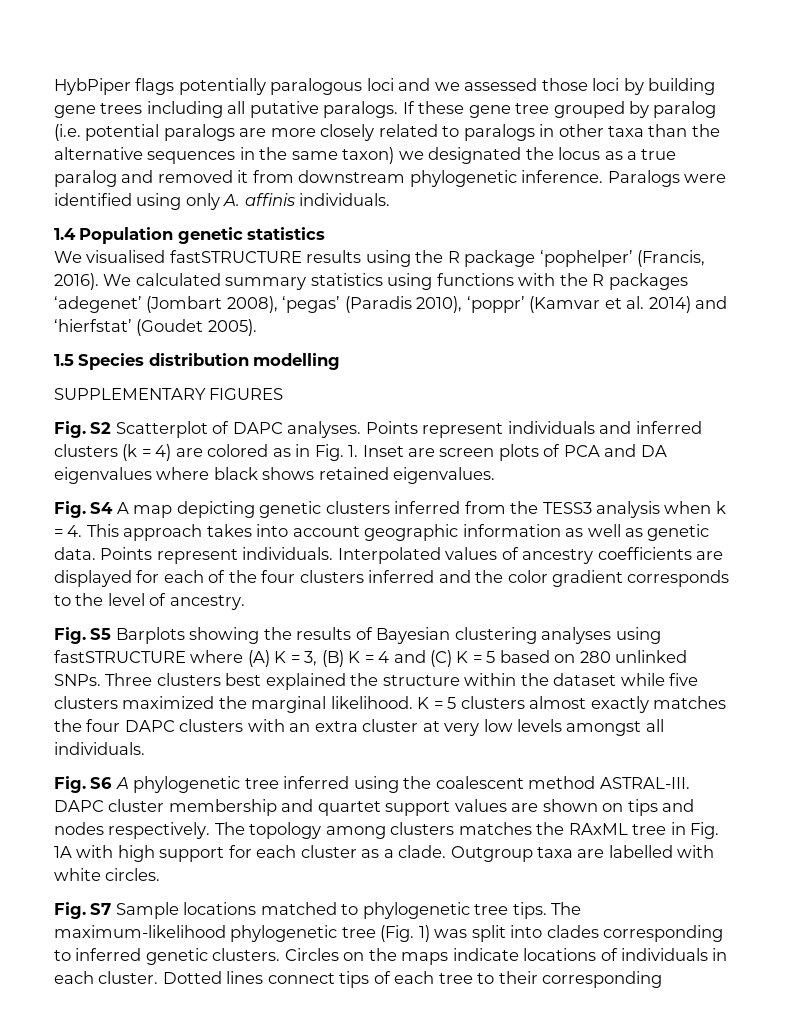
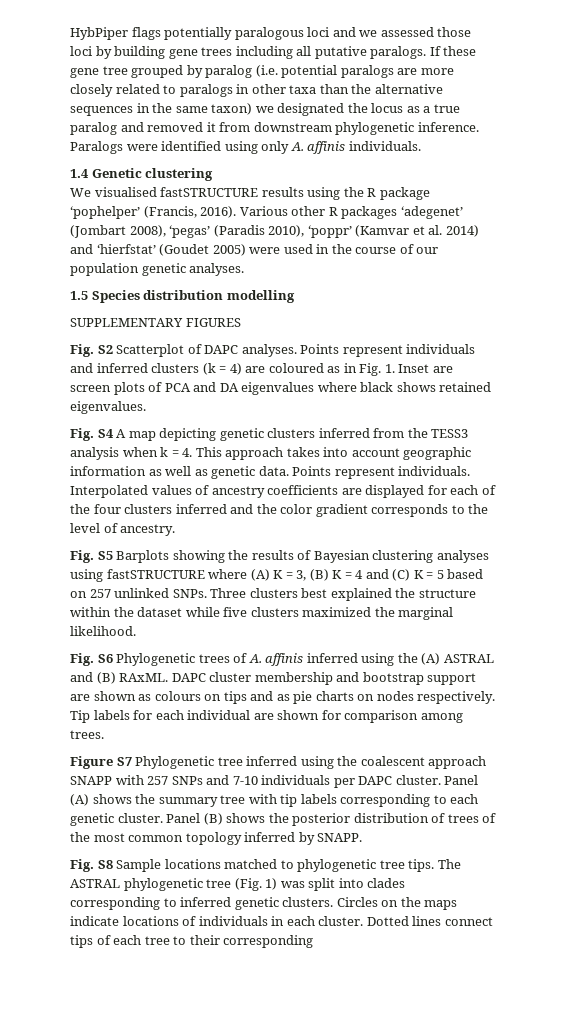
[79,227,326,244] Population genetic statistics -> [91,168,214,181] Genetic clustering
[103,273,588,290] We calculated summary statistics using functions with the -> [239,206,326,216] Various other
[207,319,257,336] 2005). -> [212,244,439,256] [70,263,245,276] 2005) were used in the course of our population genetic analyses.
[207,444,269,457] colored -> [268,363,324,373] coloured
[579,651,611,663] 280 -> [89,589,111,598] 257
[417,696,727,713] [54,719,664,736] [54,742,145,755] [54,776,241,793] K = 5 clusters almost exactly matches the four DAPC clusters with an extra cluster at very low levels amongst all individuals. // Fig. S6 A phylogenetic -> [70,653,494,666] [70,672,477,685] [70,691,496,704] [70,710,463,723] [70,730,104,739] [70,756,215,769] // Fig. S6 Phylogenetic trees of A. affinis inferred using the (A) ASTRAL and (B) RAxML. DAPC cluster membership and bootstrap support are shown as colours on tips and as pie charts on nodes respectively. Tip labels for each individual are shown for comparison among trees. // Figure S7 Phylogenetic
[528,776,690,789] [54,799,695,816] [54,822,720,839] [54,845,715,862] [54,868,161,881] [54,902,112,919] method ASTRAL-III. DAPC cluster membership and quartet support values are shown on tips and nodes respectively. The topology among clusters matches the RAxML tree in Fig. 1A with high support for each cluster as a clade. Outgroup taxa are labelled with white circles. // Fig. S7 -> [428,756,487,769] [70,775,479,788] [70,794,479,807] [70,813,497,826] [70,832,363,845] [70,859,113,872] approach SNAPP with 257 SNPs and 7-10 individuals per DAPC cluster. Panel (A) shows the summary tree with tip labels corresponding to each genetic cluster. Panel (B) shows the posterior distribution of trees of the most common topology inferred by SNAPP. // Fig. S8
[54,925,226,938] maximum-likelihood -> [70,879,120,888] ASTRAL

